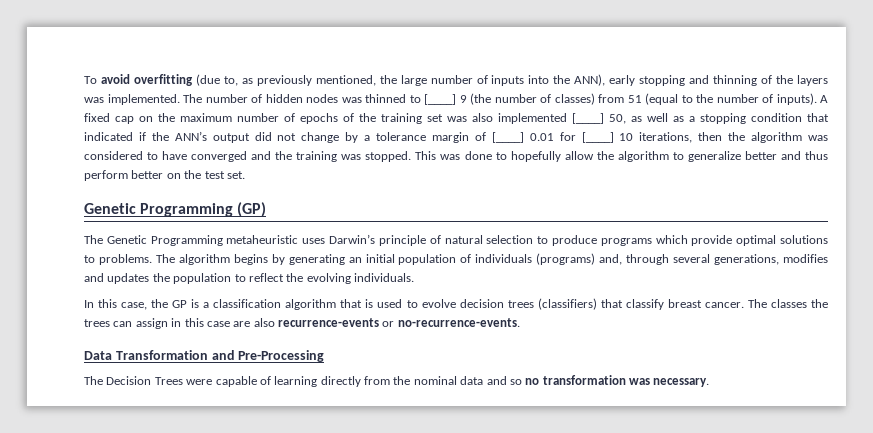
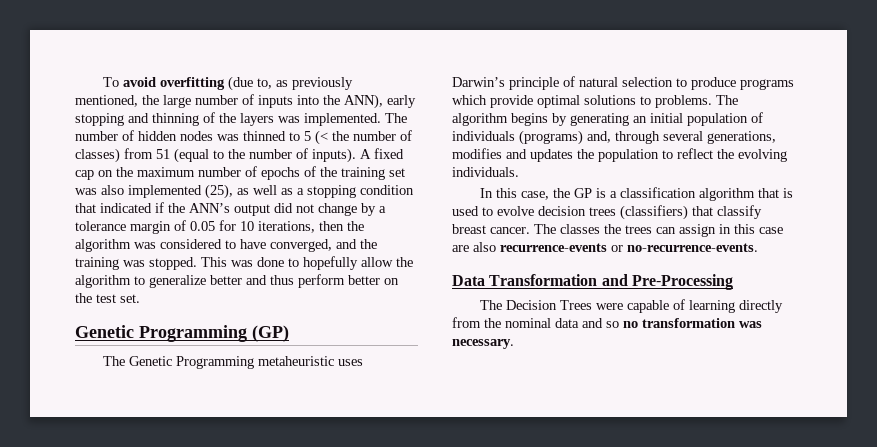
[424,93,491,105] [____] 9 (the -> [304,130,349,145] 5 (< the
[572,113,626,124] [____] 50, -> [205,184,233,199] (25),
[491,132,614,143] [____] 0.01 for [____] -> [190,220,236,231] 0.05 for
[191,151,248,162] converged -> [270,239,332,252] converged,

